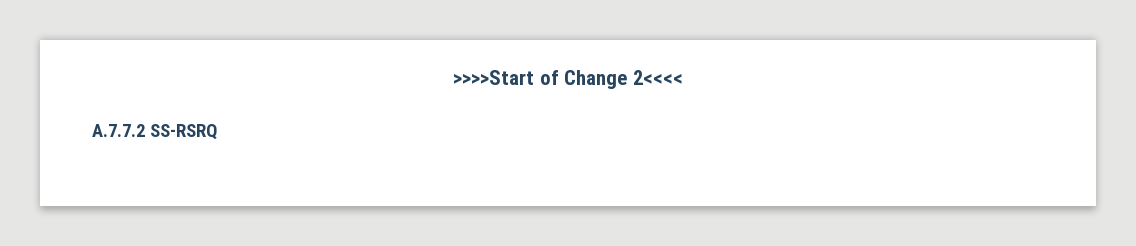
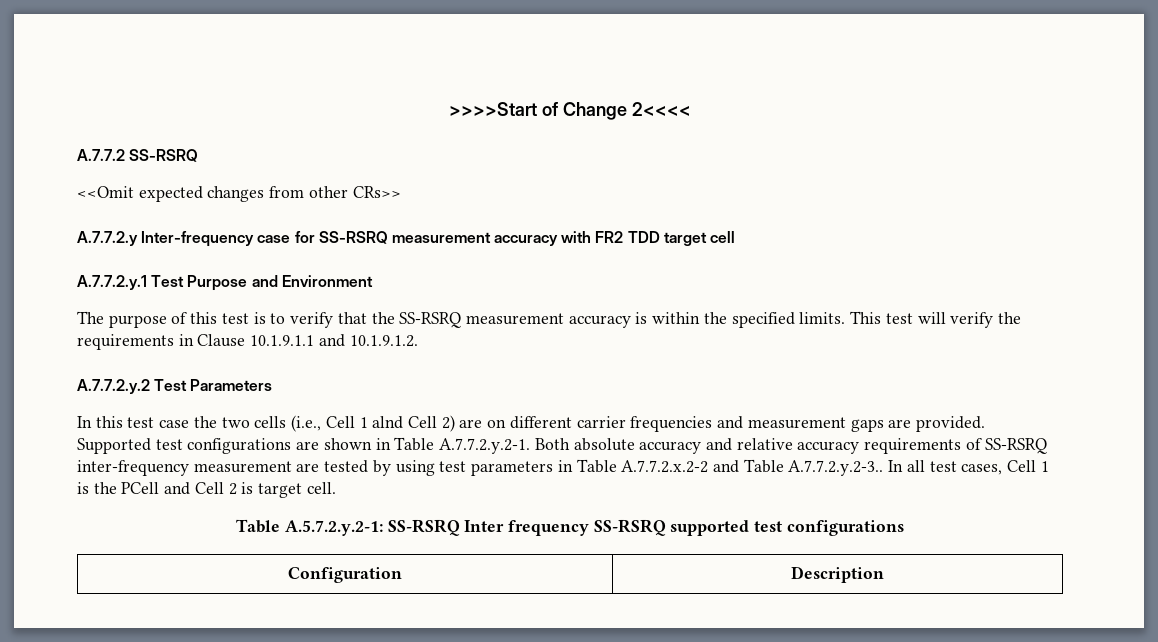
(217, 132) none -> [77,186,401,202] [77,231,736,247] [77,275,373,291] [77,311,1021,328] [77,334,418,350] [77,379,273,394] [77,415,985,432] [77,437,1047,454] [77,459,1049,476] [77,482,336,498] [236,519,904,536] [288,567,402,583] [791,566,884,583] // <<Omit expected changes from other CRs>> // A.7.7.2.y Inter-frequency case for SS-RSRQ measurement accuracy with FR2 TDD target cell // A.7.7.2.y.1 Test Purpose and Environment // The purpose of this test is to verify that the SS-RSRQ measurement accuracy is within the specified limits. This test will verify the requirements in Clause 10.1.9.1.1 and 10.1.9.1.2. // A.7.7.2.y.2 Test Parameters // In this test case the two cells (i.e., Cell 1 alnd Cell 2) are on different carrier frequencies and measurement gaps are provided. Supported test configurations are shown in Table A.7.7.2.y.2-1. Both absolute accuracy and relative accuracy requirements of SS-RSRQ inter-frequency measurement are tested by using test parameters in Table A.7.7.2.x.2-2 and Table A.7.7.2.y.2-3.. In all test cases, Cell 1 is the PCell and Cell 2 is target cell. // Table A.5.7.2.y.2-1: SS-RSRQ Inter frequency SS-RSRQ supported test configurations // Configuration | Description

